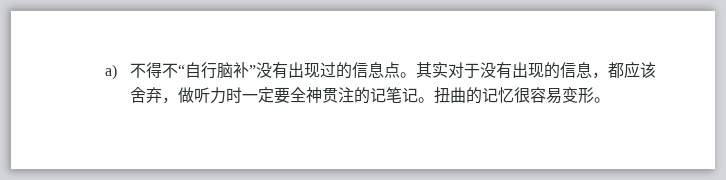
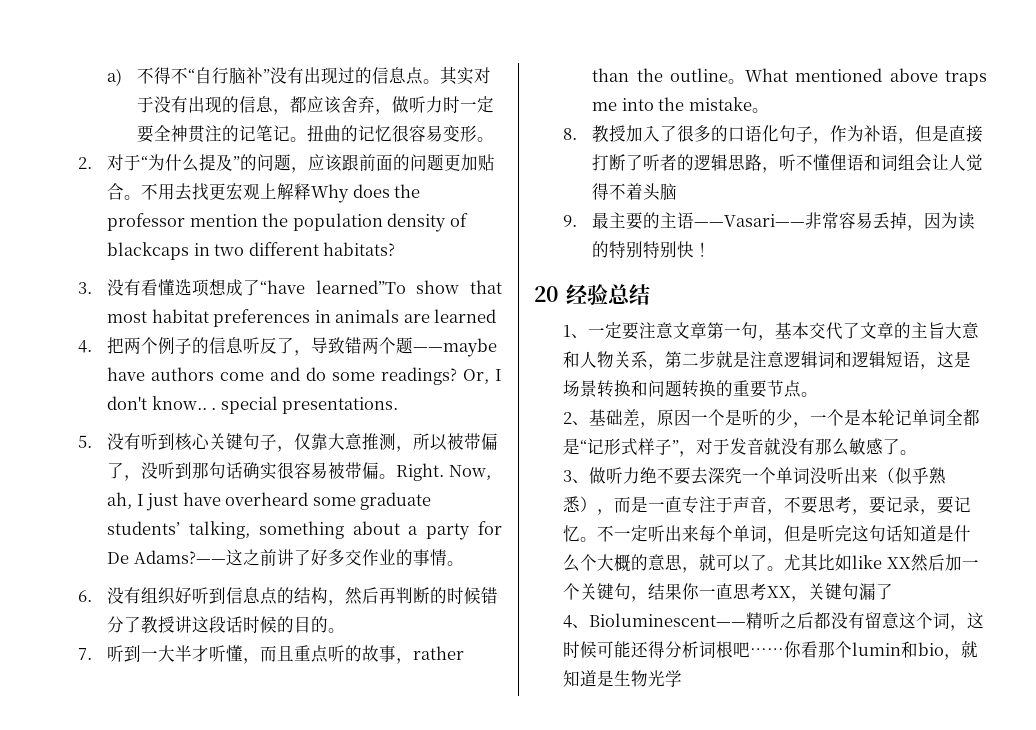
(611, 100) none -> [78,154,496,173] [107,183,421,203] [107,213,468,232] [107,242,396,260] [78,279,502,297] [107,309,497,327] [78,337,498,357] [107,367,502,385] [107,396,399,414] [78,433,499,452] [107,462,491,481] [107,492,432,511] [107,521,502,540] [107,549,464,566] [78,587,499,606] [107,616,346,634] [78,645,465,664] [592,68,987,86] [592,97,769,113] [563,125,984,144] [592,154,984,173] [592,183,678,201] [563,212,976,231] [592,241,712,259] [534,284,651,305] [563,322,980,341] [563,350,972,370] [563,380,819,398] [563,409,981,428] [563,438,918,457] [563,467,947,485] [563,496,972,515] [563,525,972,544] [563,554,979,573] [563,583,894,602] [563,612,985,631] [563,641,979,660] [563,670,683,687] // 2.对于“为什么提及”的问题，应该跟前面的问题更加贴合。不用去找更宏观上解释Why does the professor mention the population density of blackcaps in two different habitats? // 3.没有看懂选项想成了“have learned”To show that most habitat preferences in animals are learned // 4.把两个例子的信息听反了，导致错两个题——maybe have authors come and do some readings? Or, I don't know.. . special presentations. // 5.没有听到核心关键句子，仅靠大意推测，所以被带偏了，没听到那句话确实很容易被带偏。Right. Now, ah, I just have overheard some graduate students’ talking, something about a party for De Adams?——这之前讲了好多交作业的事情。 // 6.没有组织好听到信息点的结构，然后再判断的时候错分了教授讲这段话时候的目的。 // 7.听到一大半才听懂，而且重点听的故事，rather than the outline。What mentioned above traps me into the mistake。 // 8.教授加入了很多的口语化句子，作为补语，但是直接打断了听者的逻辑思路，听不懂俚语和词组会让人觉得不着头脑 // 9.最主要的主语——Vasari——非常容易丢掉，因为读的特别特别快！ // 20经验总结 // 1、一定要注意文章第一句，基本交代了文章的主旨大意和人物关系，第二步就是注意逻辑词和逻辑短语，这是场景转换和问题转换的重要节点。 // 2、基础差，原因一个是听的少，一个是本轮记单词全都是“记形式样子”，对于发音就没有那么敏感了。 // 3、做听力绝不要去深究一个单词没听出来（似乎熟悉），而是一直专注于声音，不要思考，要记录，要记忆。不一定听出来每个单词，但是听完这句话知道是什么个大概的意思，就可以了。尤其比如like XX然后加一个关键句，结果你一直思考XX，关键句漏了 // 4、Bioluminescent——精听之后都没有留意这个词，这时候可能还得分析词根吧……你看那个lumin和bio，就知道是生物光学

